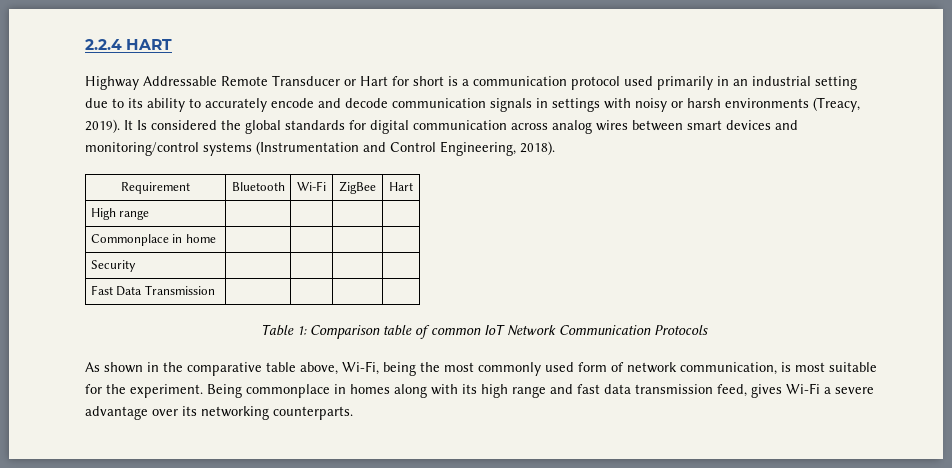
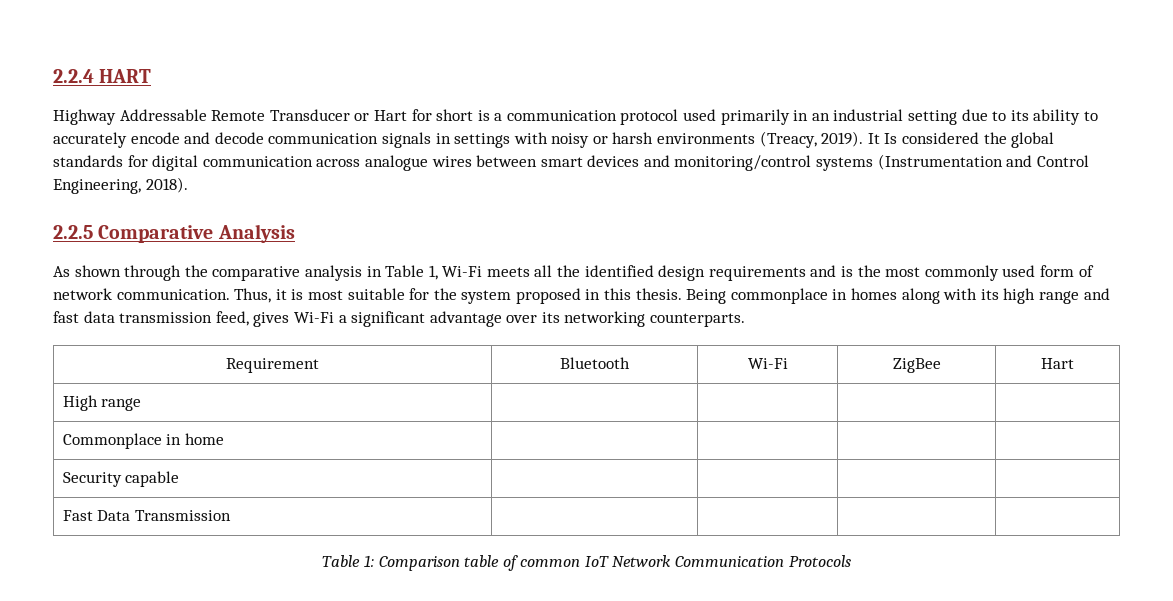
[552,120,592,134] analog -> [364,155,428,171] analogue
(555, 148) none -> [53,224,295,243] [53,265,1094,281] [53,288,1110,304] [53,311,746,327] // 2.2.5 Comparative Analysis // As shown through the comparative analysis in Table 1, Wi-Fi meets all the identified design requirements and is the most commonly used form of network communication. Thus, it is most suitable for the system proposed in this thesis. Being commonplace in homes along with its high range and fast data transmission feed, gives Wi-Fi a significant advantage over its networking counterparts.
(136, 266) none -> [125,471,180,487] capable
[85,361,877,376] [85,383,874,398] [85,406,353,420] // As shown in the comparative table above, Wi-Fi, being the most commonly used form of network communication, is most suitable for the experiment. Being commonplace in homes along with its high range and fast data transmission feed, gives Wi-Fi a severe advantage over its networking counterparts. -> (851, 561) none

